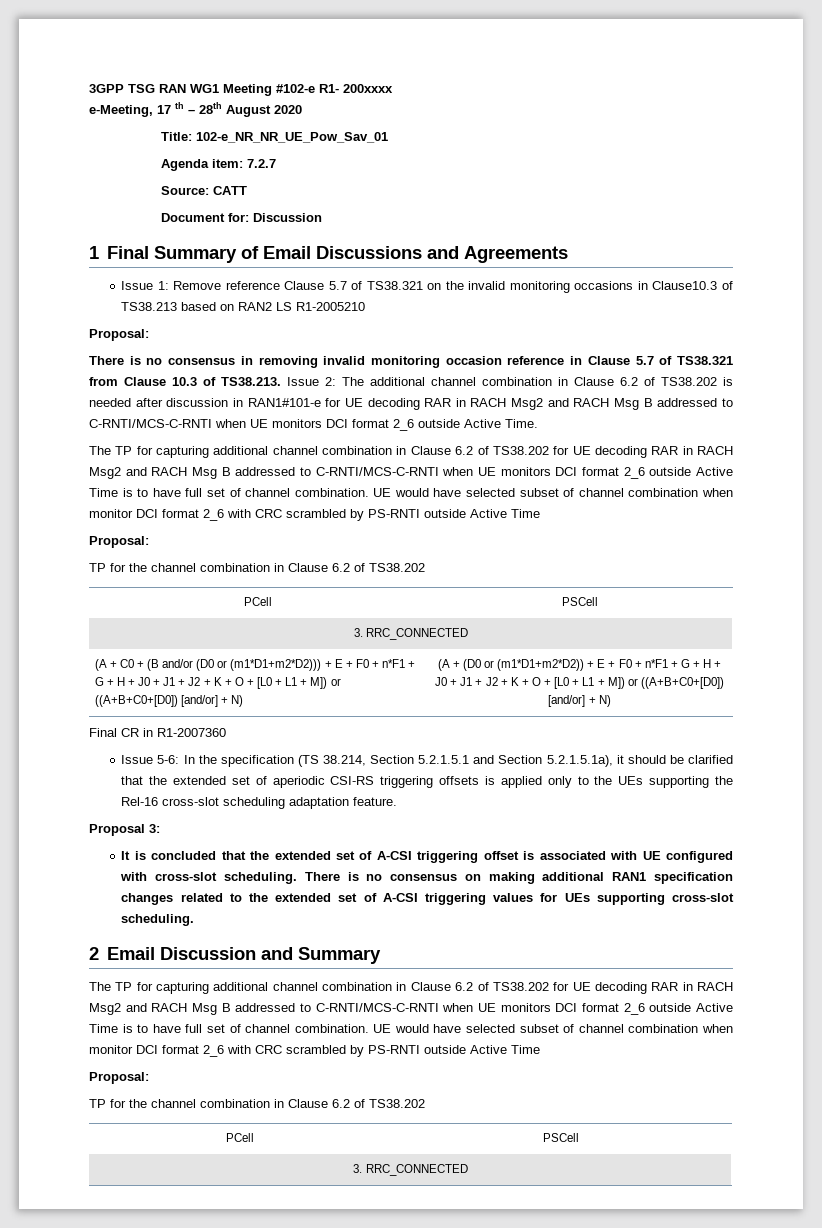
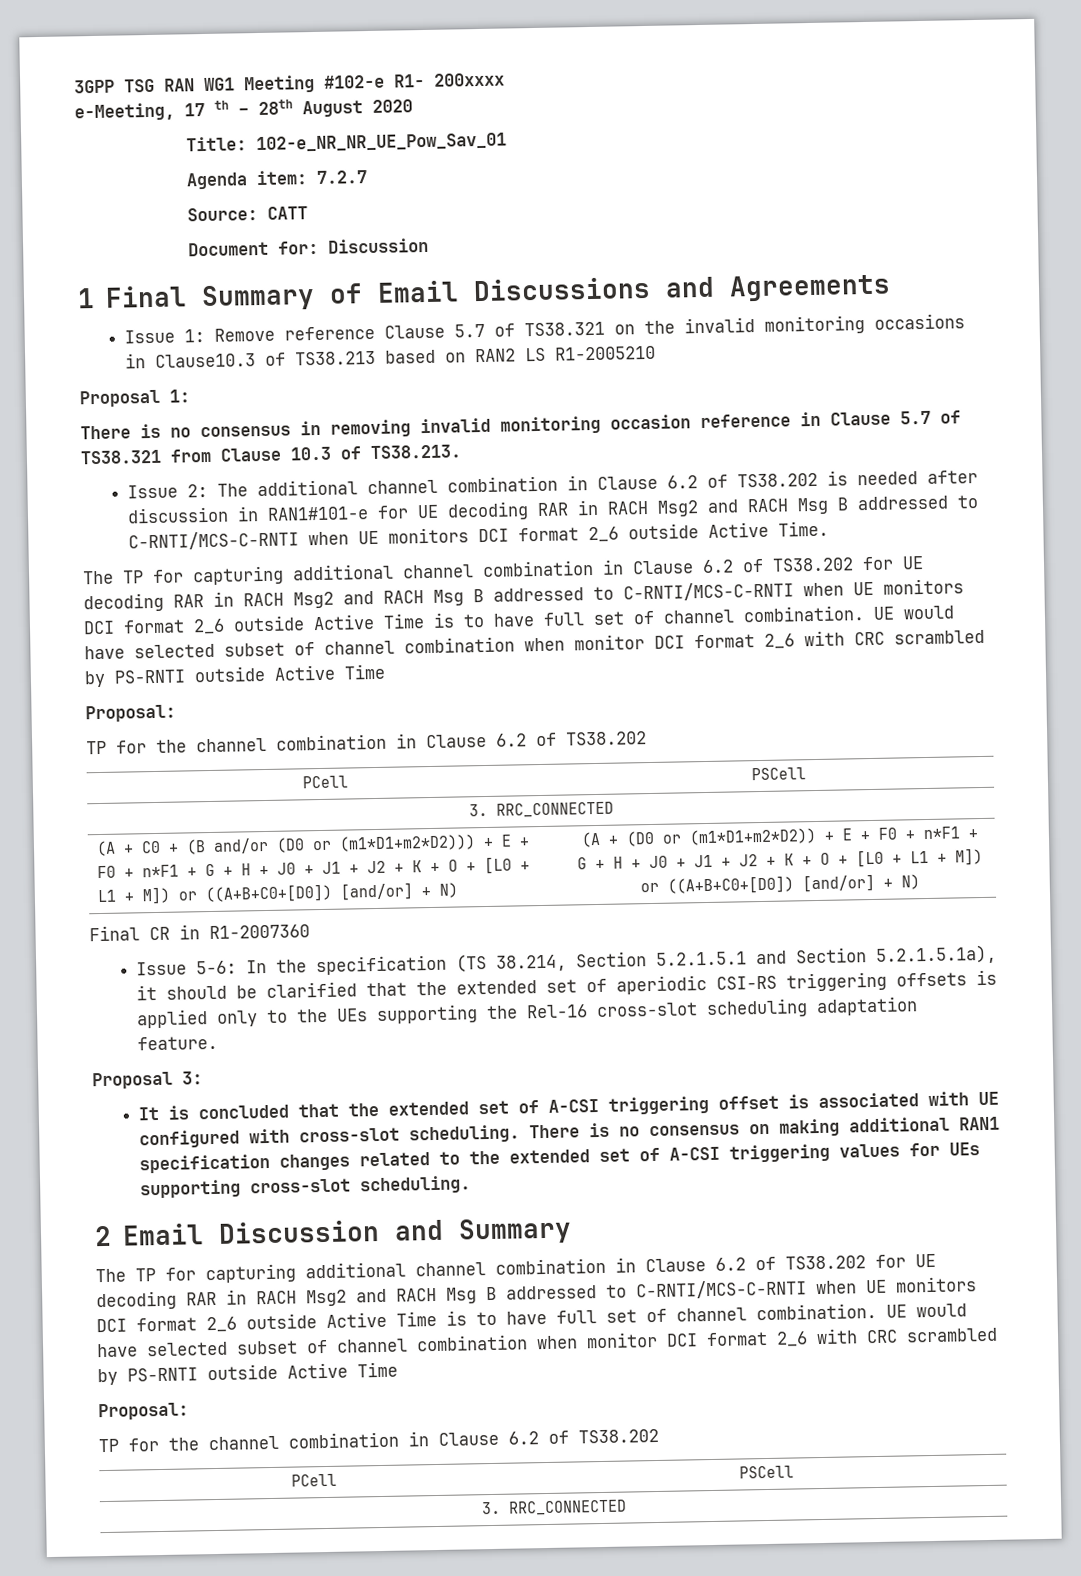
[89,329,149,341] Proposal: -> [79,389,190,408] Proposal 1:
(281, 381) none -> (461, 452) //

